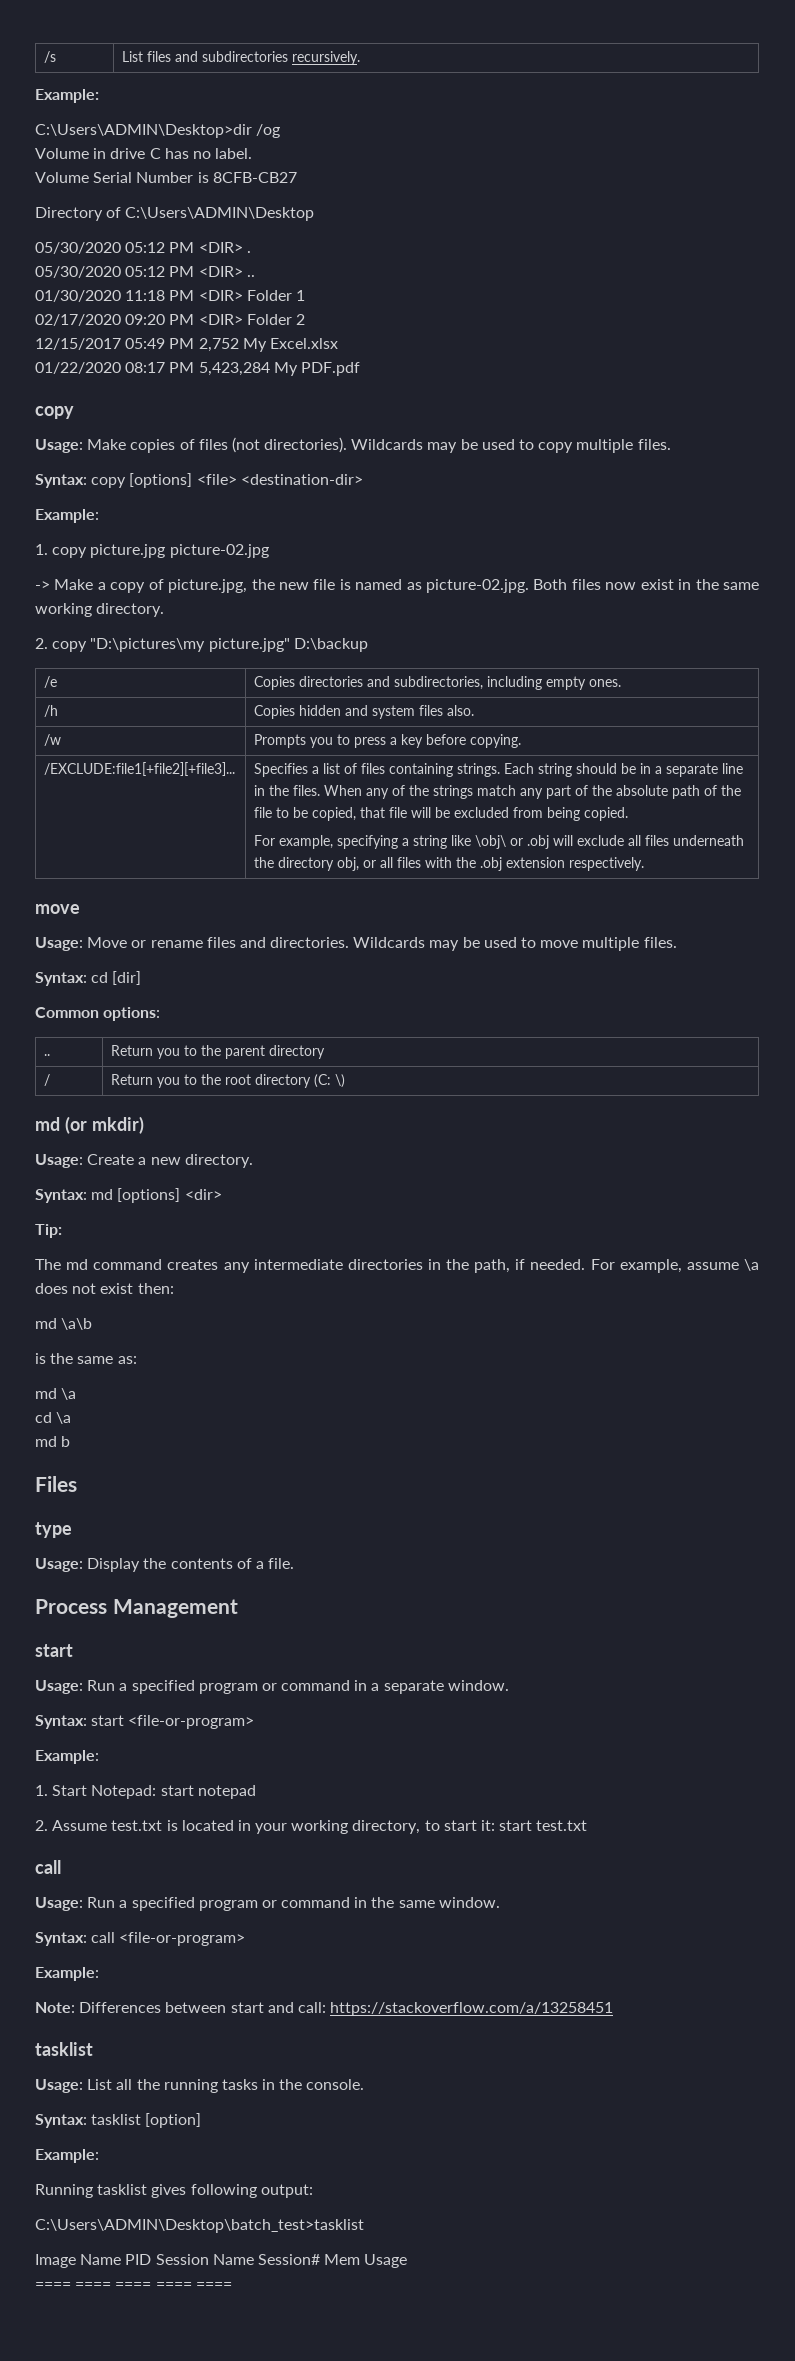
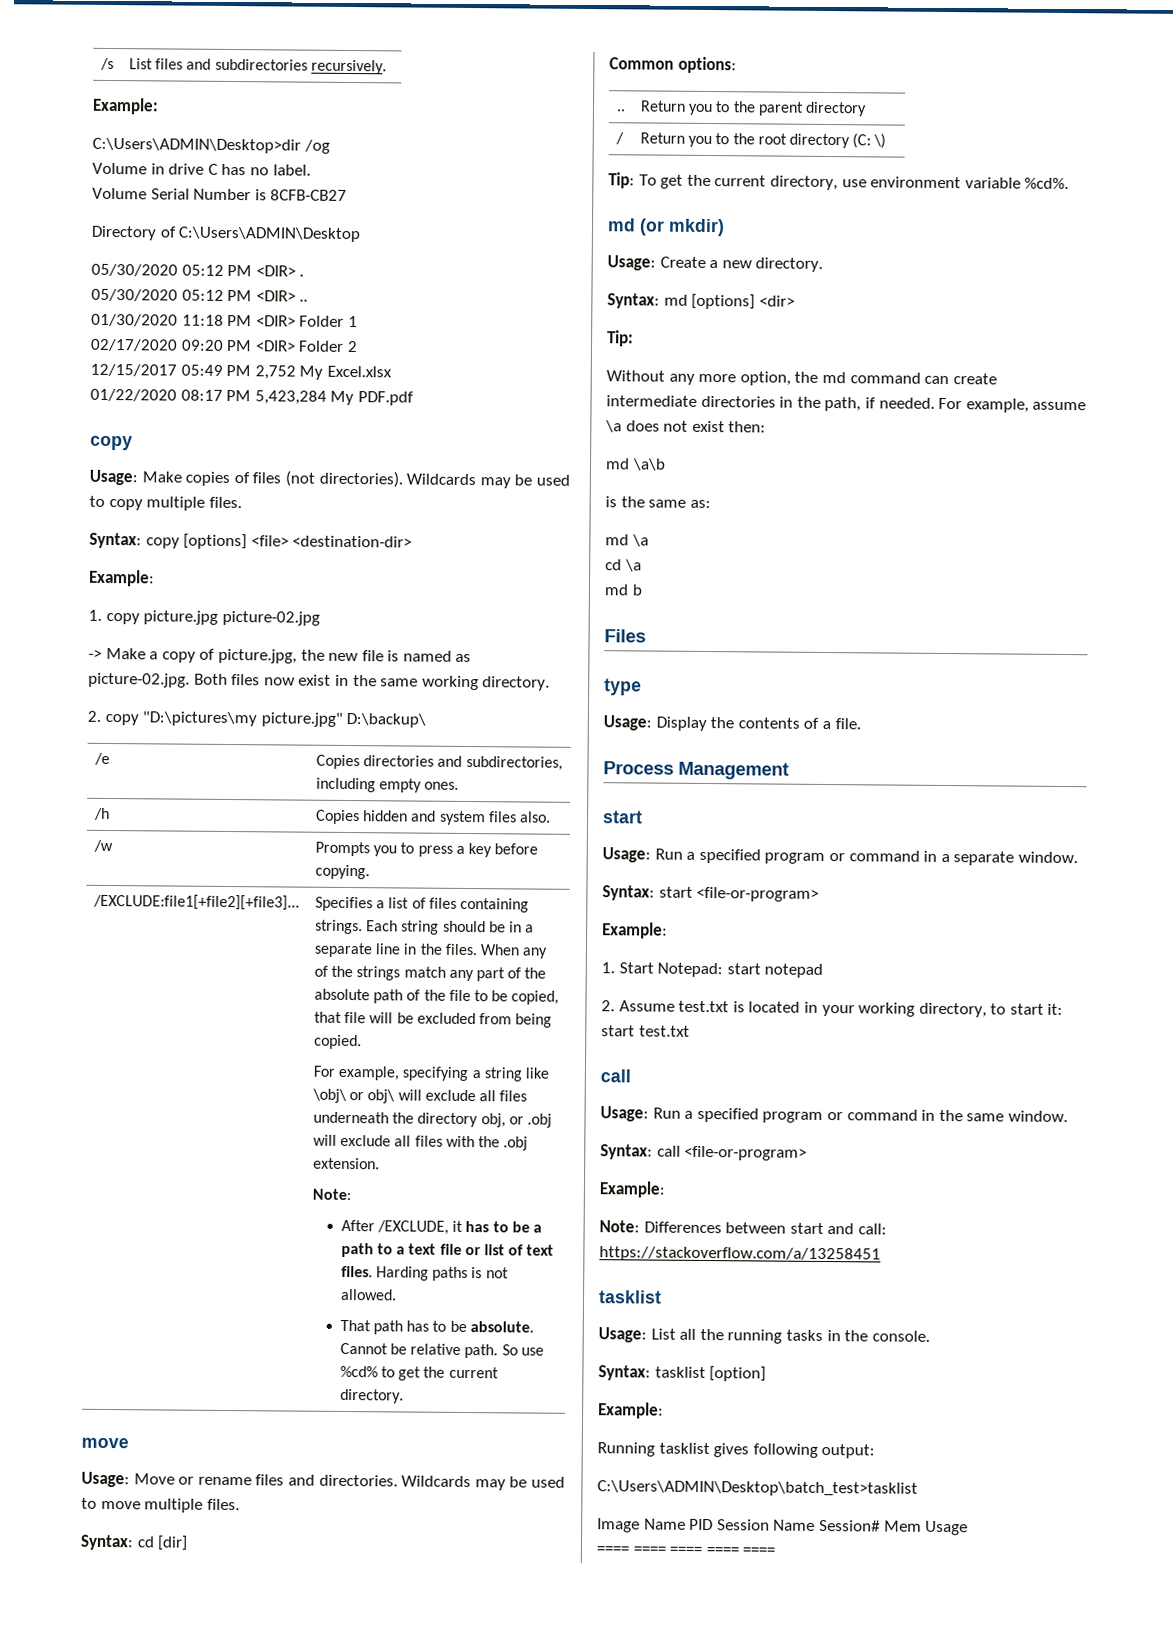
[293,638,368,652] D:\backup -> [346,712,427,728] D:\backup\
[527,835,550,849] .obj -> [367,1089,396,1104] obj\
(377, 864) none -> [526,1113,552,1128] [312,1134,392,1147] .obj will exclude
[506,857,645,871] extension respectively. -> [312,1157,380,1170] [311,1188,351,1201] [340,1219,542,1235] [340,1242,555,1258] [340,1265,509,1282] [340,1288,397,1301] [339,1319,534,1335] [339,1342,544,1359] [339,1365,499,1381] [339,1388,404,1404] extension. // Note: // After /EXCLUDE, it has to be a path to a text file or list of text files. Harding paths is not allowed. // That path has to be absolute. Cannot be relative path. So use %cd% to get the current directory.
(346, 1081) none -> [608,172,1070,191] // Tip: To get the current directory, use environment variable %cd%.
[35,1259,250,1273] The md command creates any -> [606,370,997,386] Without any more option, the md command can create

